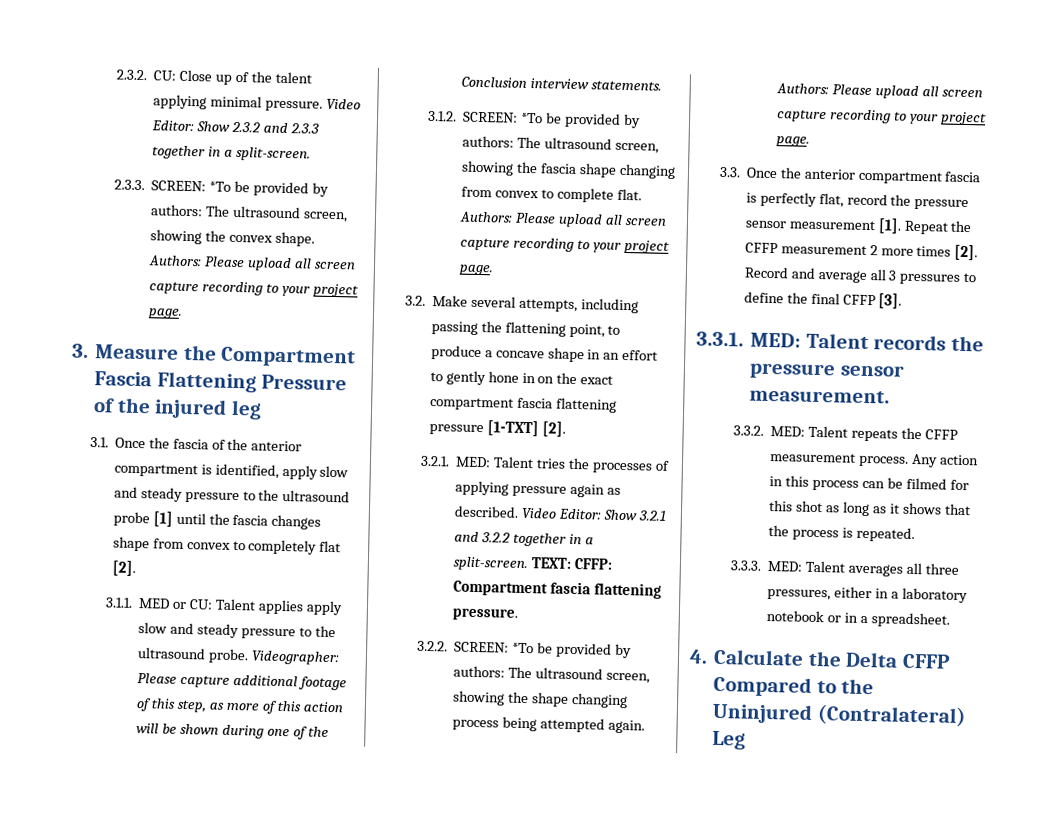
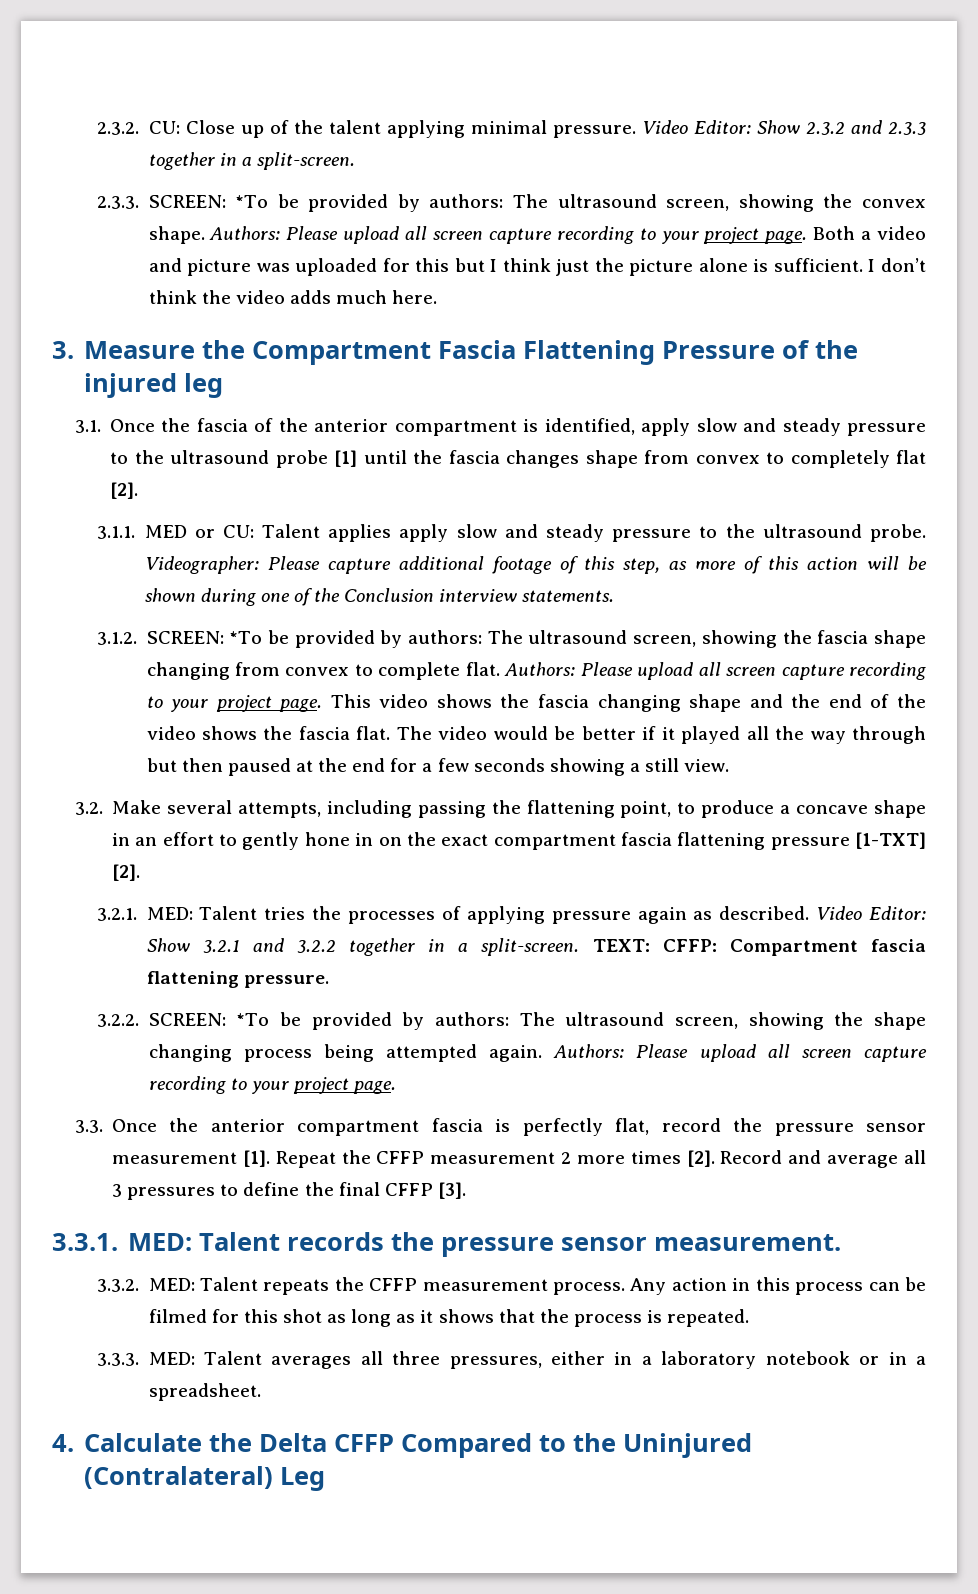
(184, 313) none -> [813,226,926,240] [148,258,927,276] [148,290,438,304] Both a video and picture was uploaded for this but I think just the picture alone is sufficient. I don’t think the video adds much here.
(495, 270) none -> [330,694,927,712] [146,726,927,744] [146,758,730,776] This video shows the fascia changing shape and the end of the video shows the fascia flat. The video would be better if it played all the way through but then paused at the end for a few seconds showing a still view.

